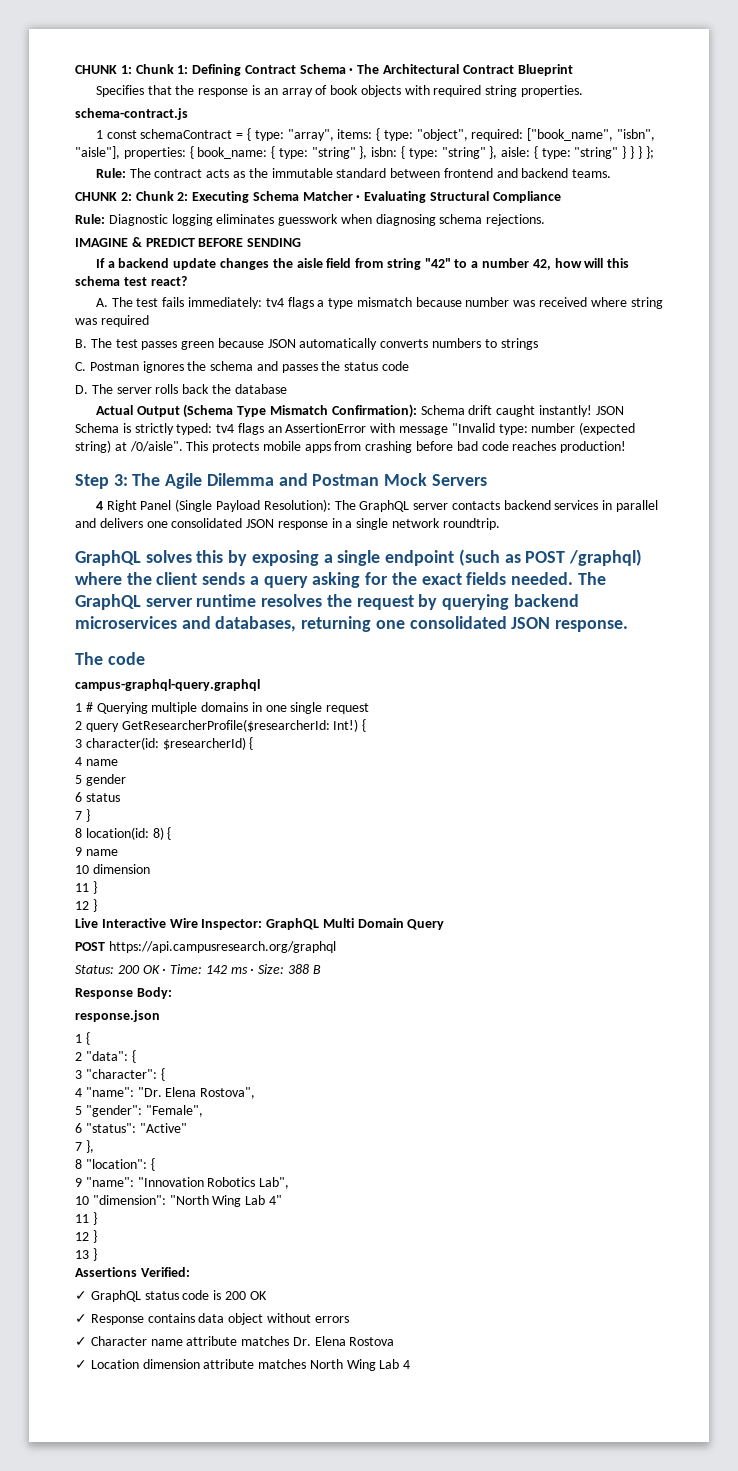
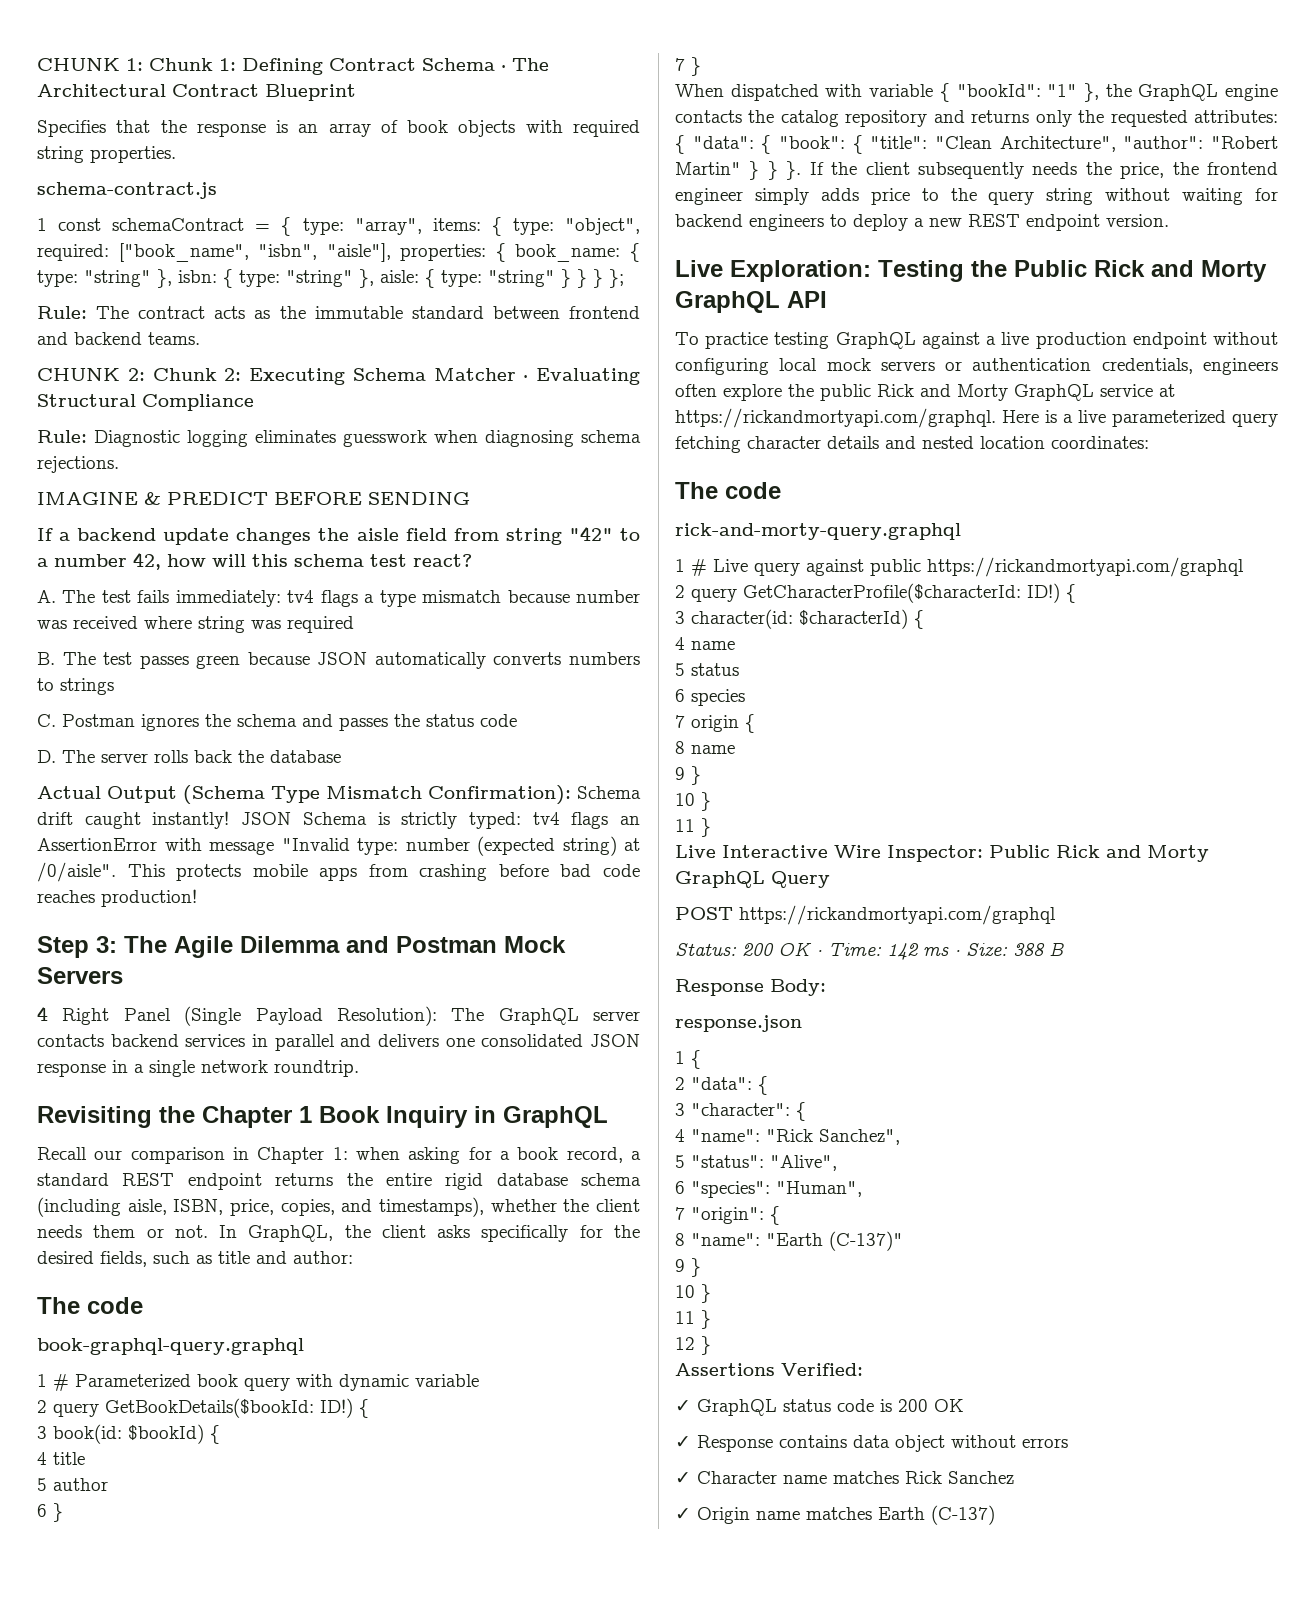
[75,549,642,566] [75,572,606,588] [75,594,579,610] [75,616,629,632] [75,652,145,665] [75,679,260,691] [75,702,370,714] [75,719,359,732] GraphQL solves this by exposing a single endpoint (such as POST /graphql) where the client sends a query asking for the exact fields needed. The GraphQL server runtime resolves the request by querying backend microservices and databases, returning one consolidated JSON response. // The code // campus-graphql-query.graphql // 1 # Querying multiple domains in one single request // 2 query GetResearcherProfile($researcherId: Int!) -> [37,1106,608,1128] [37,1147,641,1164] [37,1173,641,1190] [37,1197,640,1217] [37,1225,640,1242] [37,1251,353,1267] [37,1297,143,1314] [37,1338,304,1355] [37,1374,479,1391] [37,1398,369,1418] [37,1424,220,1444] [37,1452,85,1465] [37,1478,108,1491] [37,1503,63,1522] [675,57,701,76] [675,83,1278,102] [675,110,1278,127] [675,135,1278,154] [675,161,1278,180] [675,188,1278,205] [675,214,1169,231] [675,260,1267,282] [675,291,827,313] [675,332,1278,349] [675,358,1278,375] [675,384,1175,401] [675,408,1278,428] [675,436,1149,453] [675,482,781,499] [675,523,961,540] [675,557,1244,577] [675,583,1060,603] Revisiting the Chapter 1 Book Inquiry in GraphQL // Recall our comparison in Chapter 1: when asking for a book record, a standard REST endpoint returns the entire rigid database schema (including aisle, ISBN, price, copies, and timestamps), whether the client needs them or not. In GraphQL, the client asks specifically for the desired fields, such as title and author: // The code // book-graphql-query.graphql // 1 # Parameterized book query with dynamic variable // 2 query GetBookDetails($bookId: ID!) { // 3 book(id: $bookId) { // 4 title // 5 author // 6 } // 7 } // When dispatched with variable { "bookId": "1" }, the GraphQL engine contacts the catalog repository and returns only the requested attributes: { "data": { "book": { "title": "Clean Architecture", "author": "Robert Martin" } } }. If the client subsequently needs the price, the frontend engineer simply adds price to the query string without waiting for backend engineers to deploy a new REST endpoint version. // Live Exploration: Testing the Public Rick and Morty GraphQL API // To practice testing GraphQL against a live production endpoint without configuring local mock servers or authentication credentials, engineers often explore the public Rick and Morty GraphQL service at https://rickandmortyapi.com/graphql. Here is a live parameterized query fetching character details and nested location coordinates: // The code // rick-and-morty-query.graphql // 1 # Live query against public https://rickandmortyapi.com/graphql // 2 query GetCharacterProfile($characterId: ID!)
[162,737,246,750] $researcherId) -> [799,609,908,629] $characterId)
[85,774,126,786] [75,792,120,802] [75,809,90,822] [75,827,172,840] [75,847,118,856] [75,864,150,874] [75,881,97,894] [75,899,97,912] gender // 6 status // 7 } // 8 location(id: 8) { // 9 name // 10 dimension // 11 } // 12 } -> [691,663,739,676] [675,689,745,706] [675,714,755,733] [675,741,735,754] [675,766,701,785] [675,792,711,811] [675,818,711,837] status // 6 species // 7 origin { // 8 name // 9 } // 10 } // 11 }
[266,918,404,930] GraphQL Multi Domain -> [989,845,1209,862] [675,871,765,888] Public Rick and Morty GraphQL
[108,941,336,953] https://api.campusresearch.org/graphql -> [739,905,1056,925] https://rickandmortyapi.com/graphql
[137,1087,256,1099] [75,1105,203,1117] [75,1123,187,1133] [75,1140,94,1153] [75,1158,155,1171] [75,1177,290,1189] [75,1195,282,1207] [75,1212,97,1225] [75,1230,97,1243] [75,1248,97,1261] "Dr. Elena Rostova", // 5 "gender": "Female", // 6 "status": "Active" // 7 }, // 8 "location": { // 9 "name": "Innovation Robotics Lab", // 10 "dimension": "North Wing Lab 4" // 11 } // 12 } // 13 } -> [766,1129,900,1145] [675,1155,837,1171] [675,1181,862,1198] [675,1206,780,1225] [675,1231,903,1251] [675,1258,701,1277] [675,1284,711,1303] [675,1310,711,1329] [675,1336,711,1355] "Rick Sanchez", // 5 "status": "Alive", // 6 "species": "Human", // 7 "origin": { // 8 "name": "Earth (C-137)" // 9 } // 10 } // 11 } // 12 }
[186,1336,395,1346] [75,1359,411,1371] attribute matches Dr. Elena Rostova // ✓ Location dimension attribute matches North Wing Lab 4 -> [833,1471,1014,1484] [675,1505,995,1525] matches Rick Sanchez // ✓ Origin name matches Earth (C-137)

